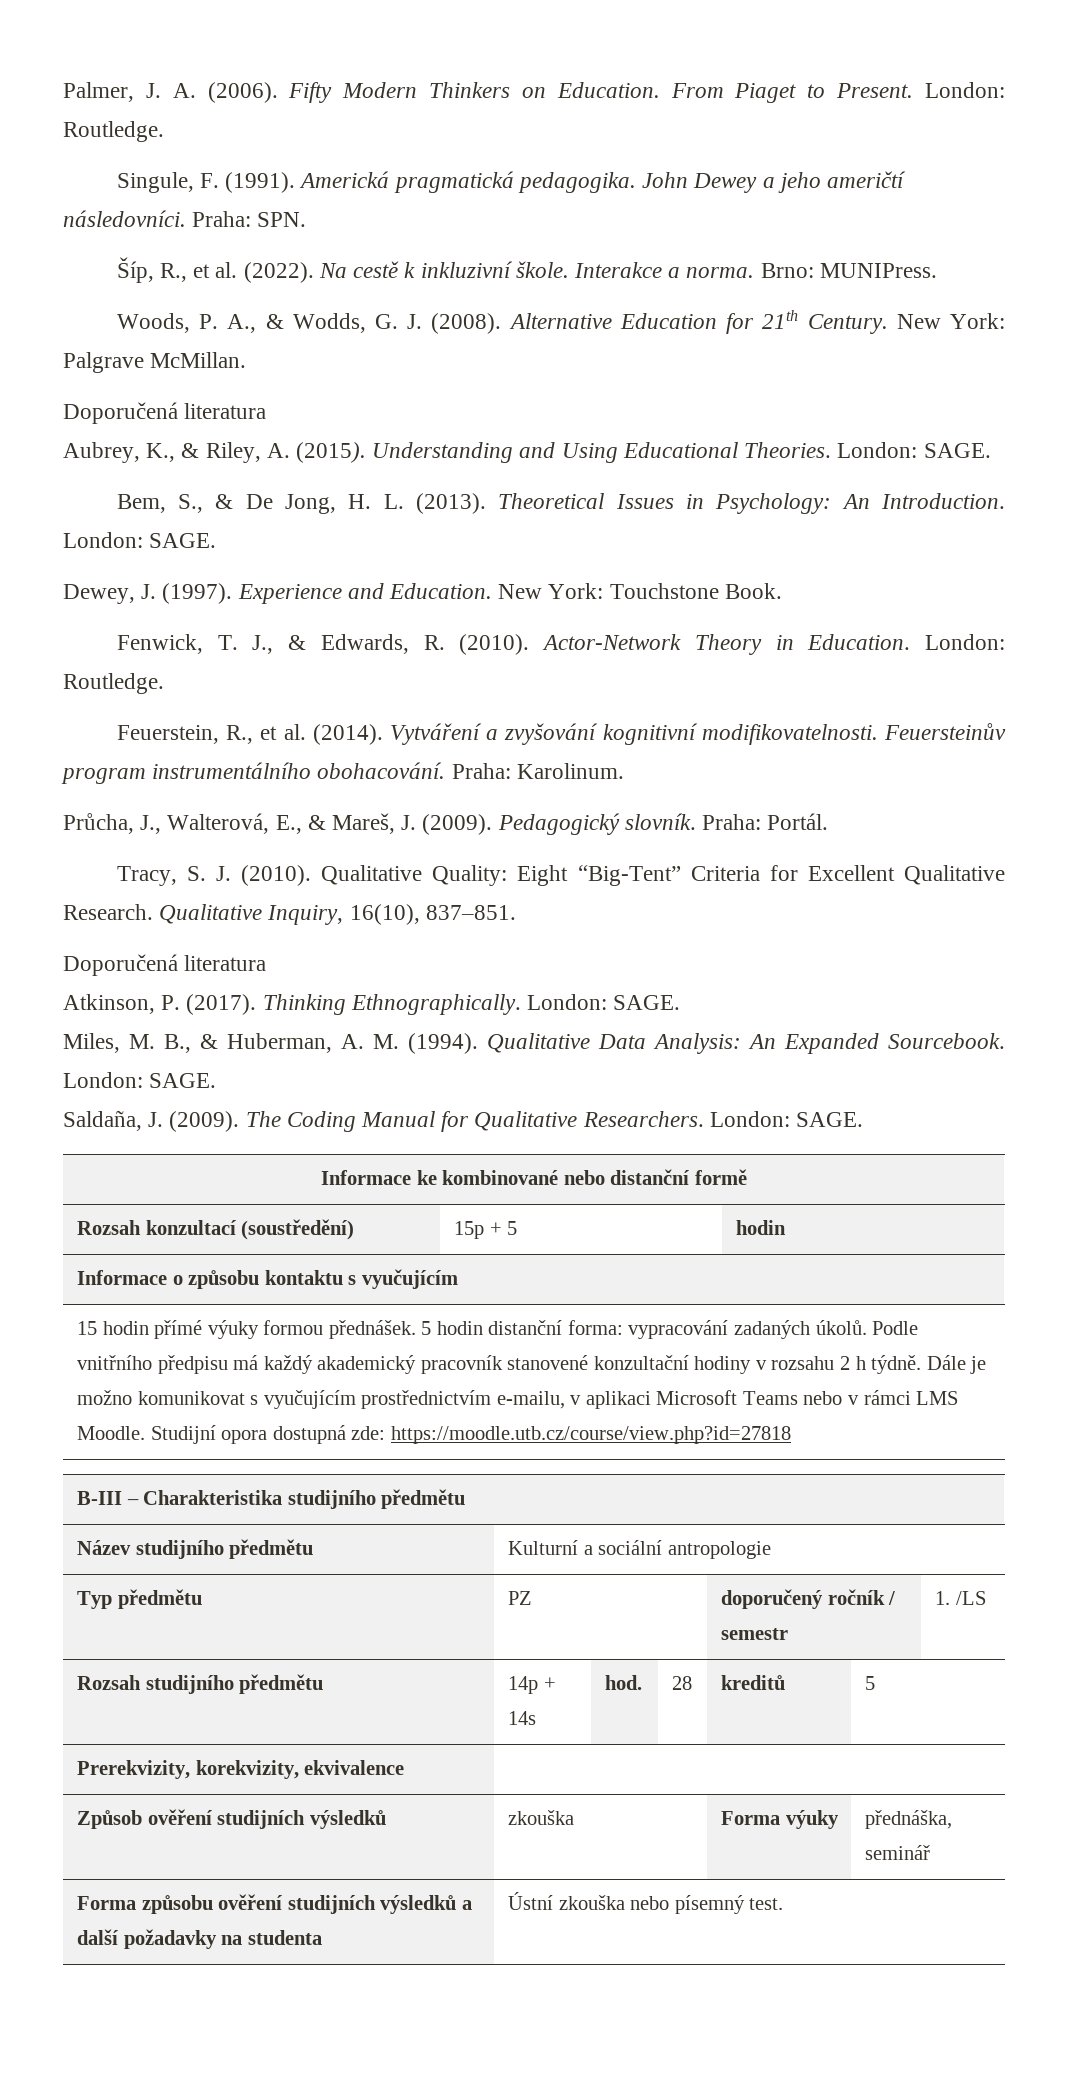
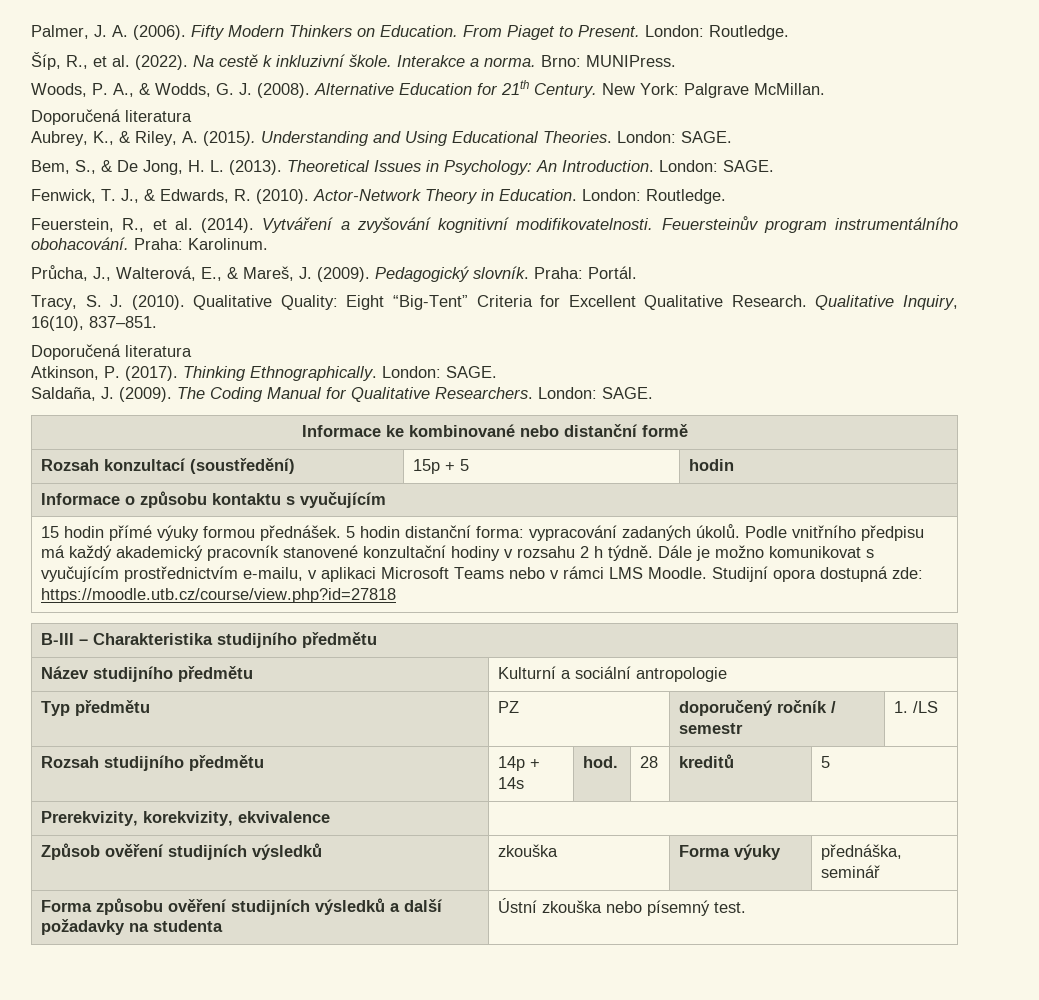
[116,171,906,193] [63,210,307,227] // Singule, F. (1991). Americká pragmatická pedagogika. John Dewey a jeho američtí následovníci. Praha: SPN. -> (789, 32) none
[63,583,782,604] // Dewey, J. (1997). Experience and Education. New York: Touchstone Book. -> (774, 166) none
[63,1033,1005,1054] [63,1072,217,1088] // Miles, M. B., & Huberman, A. M. (1994). Qualitative Data Analysis: An Expanded Sourcebook. London: SAGE. -> (497, 372) none

